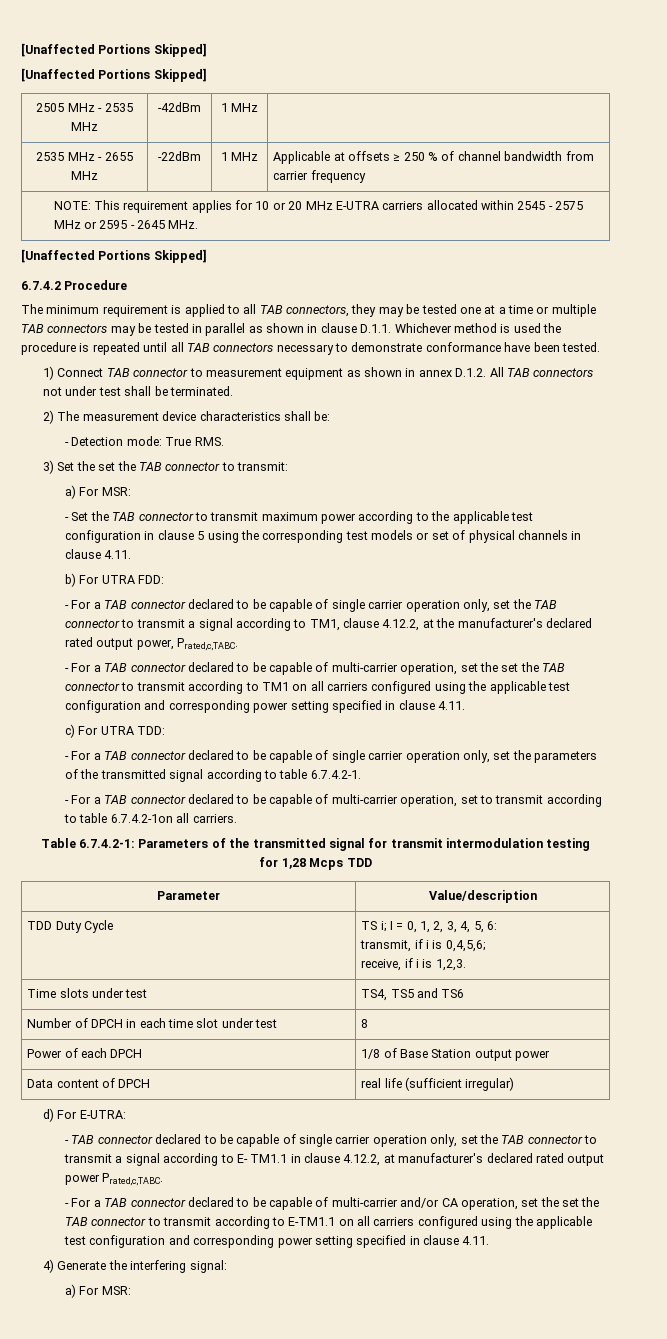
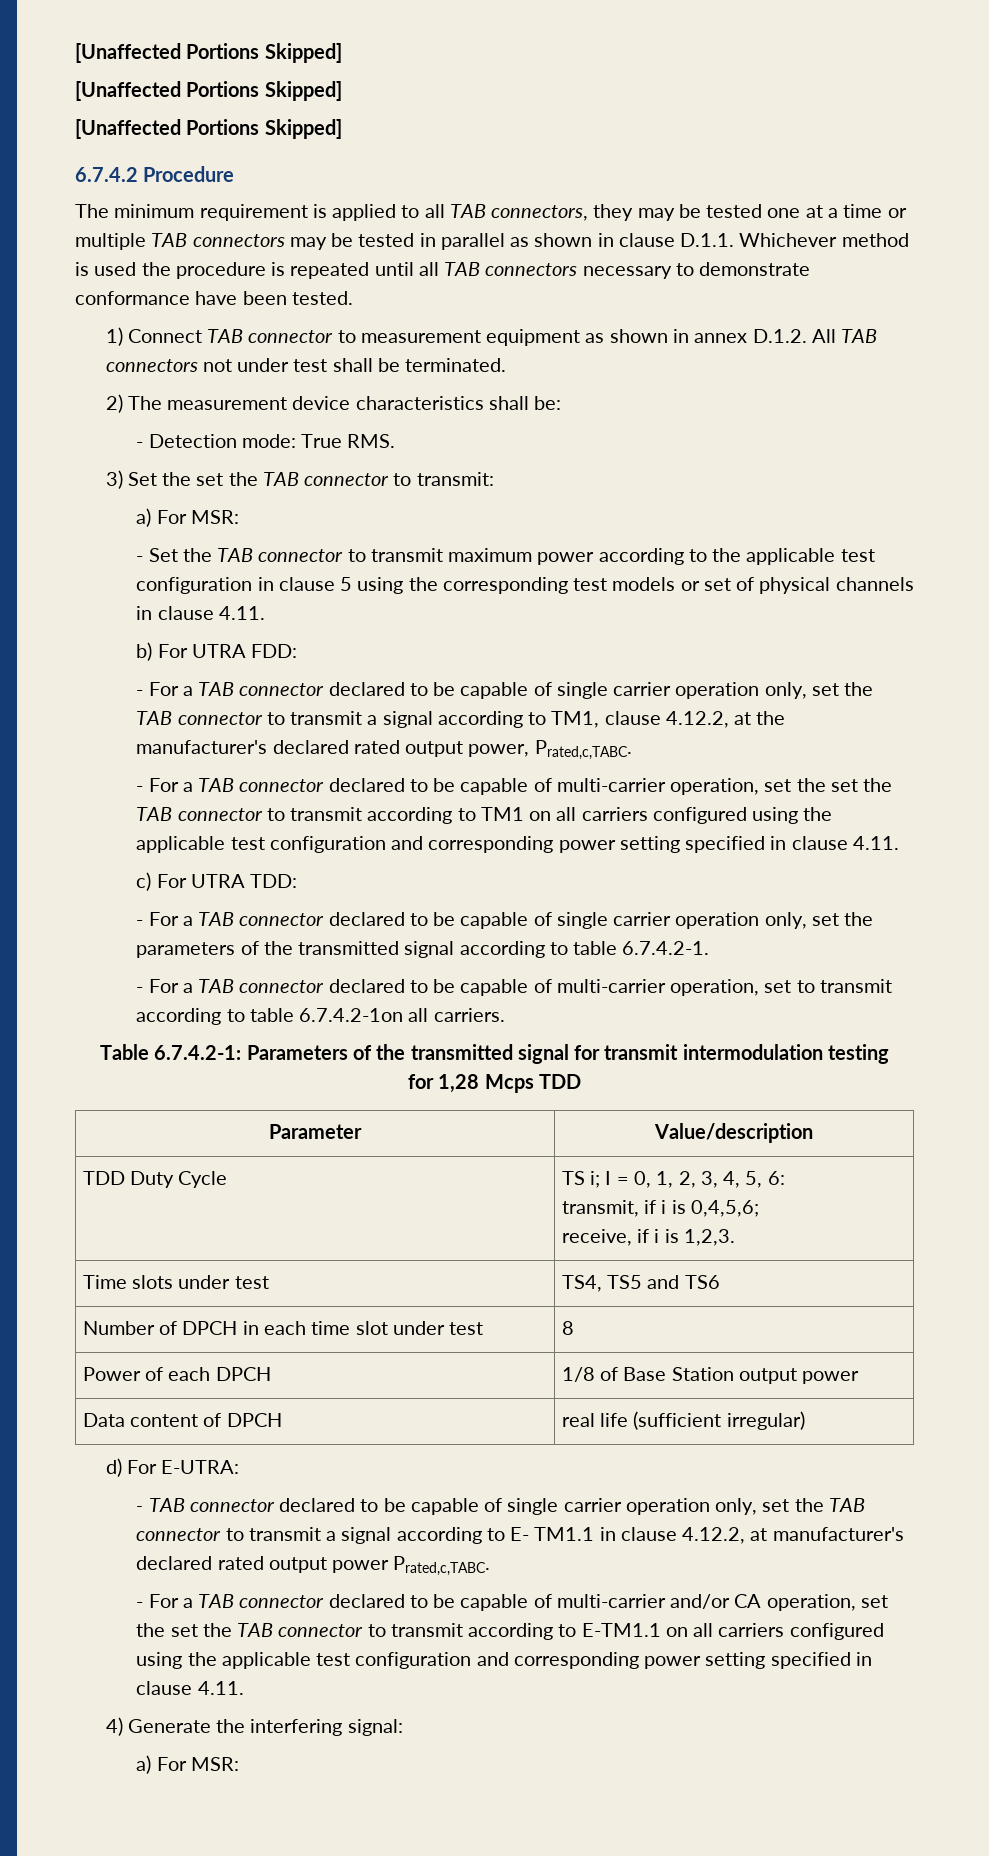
[21,43,207,57] [21,68,207,82] [36,103,133,112] [71,122,98,131] [158,102,201,112] [220,103,259,112] [36,152,133,161] [71,171,98,180] [158,151,201,161] [220,152,259,161] [273,151,594,164] [273,170,366,183] [53,200,584,213] [53,220,199,229] [Unaffected Portions Skipped] // [Unaffected Portions Skipped] // 2505 MHz - 2535 MHz | -42dBm | 1 MHz | // 2535 MHz - 2655 MHz | -22dBm | 1 MHz | Applicable at offsets ≥ 250 % of channel bandwidth from carrier frequency // NOTE: This requirement applies for 10 or 20 MHz E-UTRA carriers allocated within 2545 - 2575 MHz or 2595 - 2645 MHz. -> [75,43,342,63] [75,81,342,101] [Unaffected Portions Skipped] // [Unaffected Portions Skipped]

